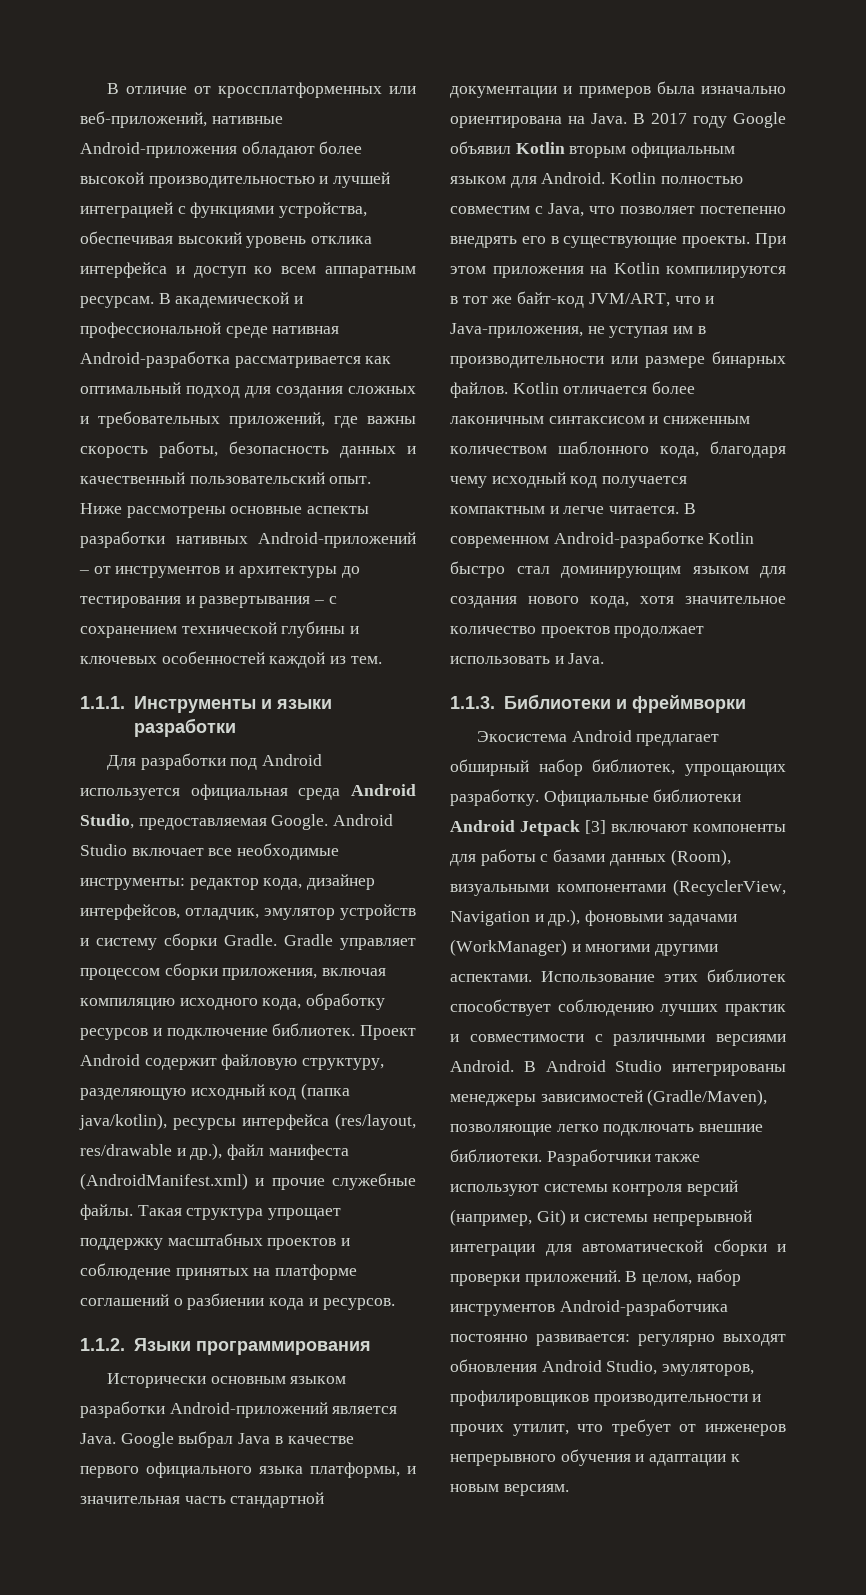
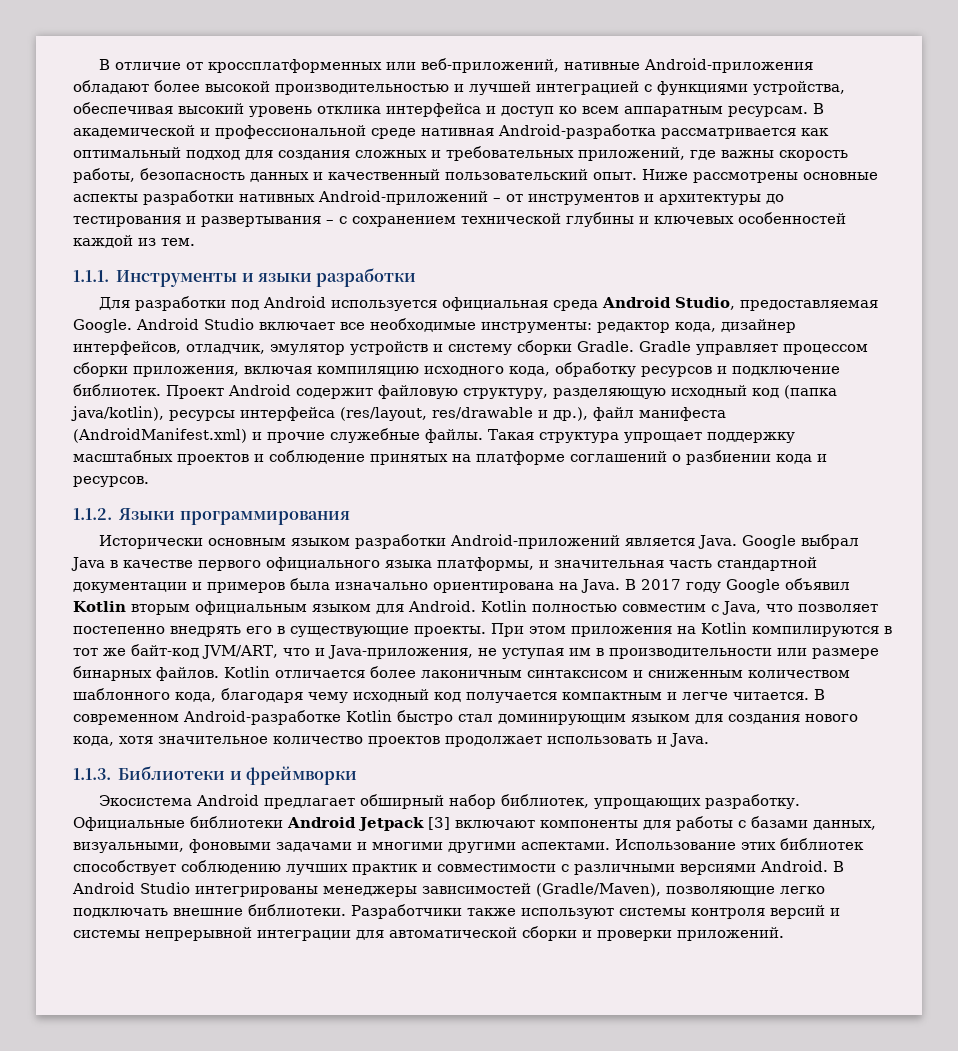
[609,849,731,866] [450,879,786,896] [450,909,581,926] данных (Room), визуальными компонентами (RecyclerView, Navigation и др.), -> [813,820,876,830] [73,842,184,853] данных, визуальными,
[450,939,567,956] (WorkManager) -> (352, 847) none
[450,1209,566,1226] (например, Git) -> (825, 912) none
[625,1269,741,1286] [450,1299,728,1316] [450,1334,786,1346] [450,1359,755,1376] [450,1390,762,1406] [450,1419,786,1436] [450,1449,740,1466] [450,1484,569,1496] В целом, набор инструментов Android-разработчика постоянно развивается: регулярно выходят обновления Android Studio, эмуляторов, профилировщиков производительности и прочих утилит, что требует от инженеров непрерывного обучения и адаптации к новым версиям. -> (784, 934) none

